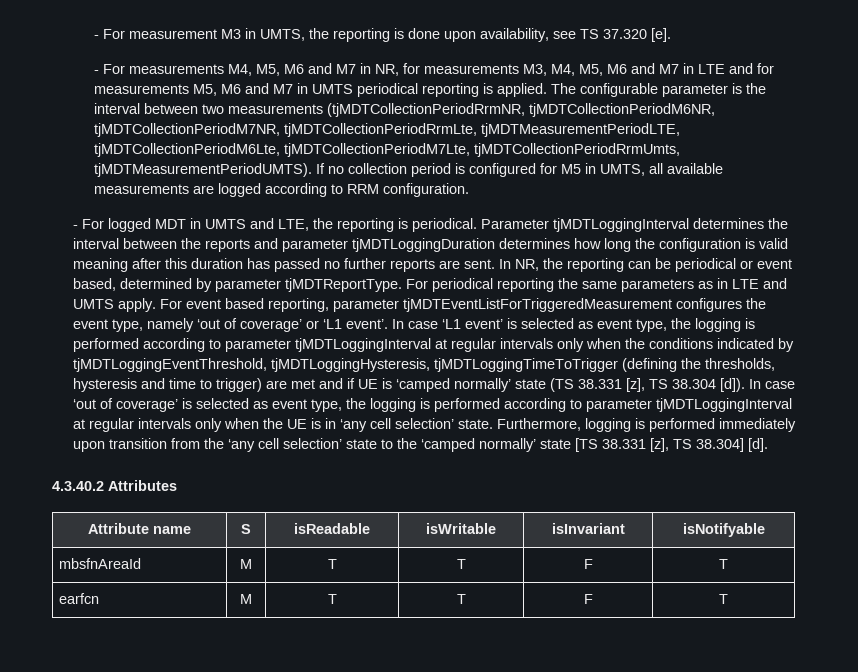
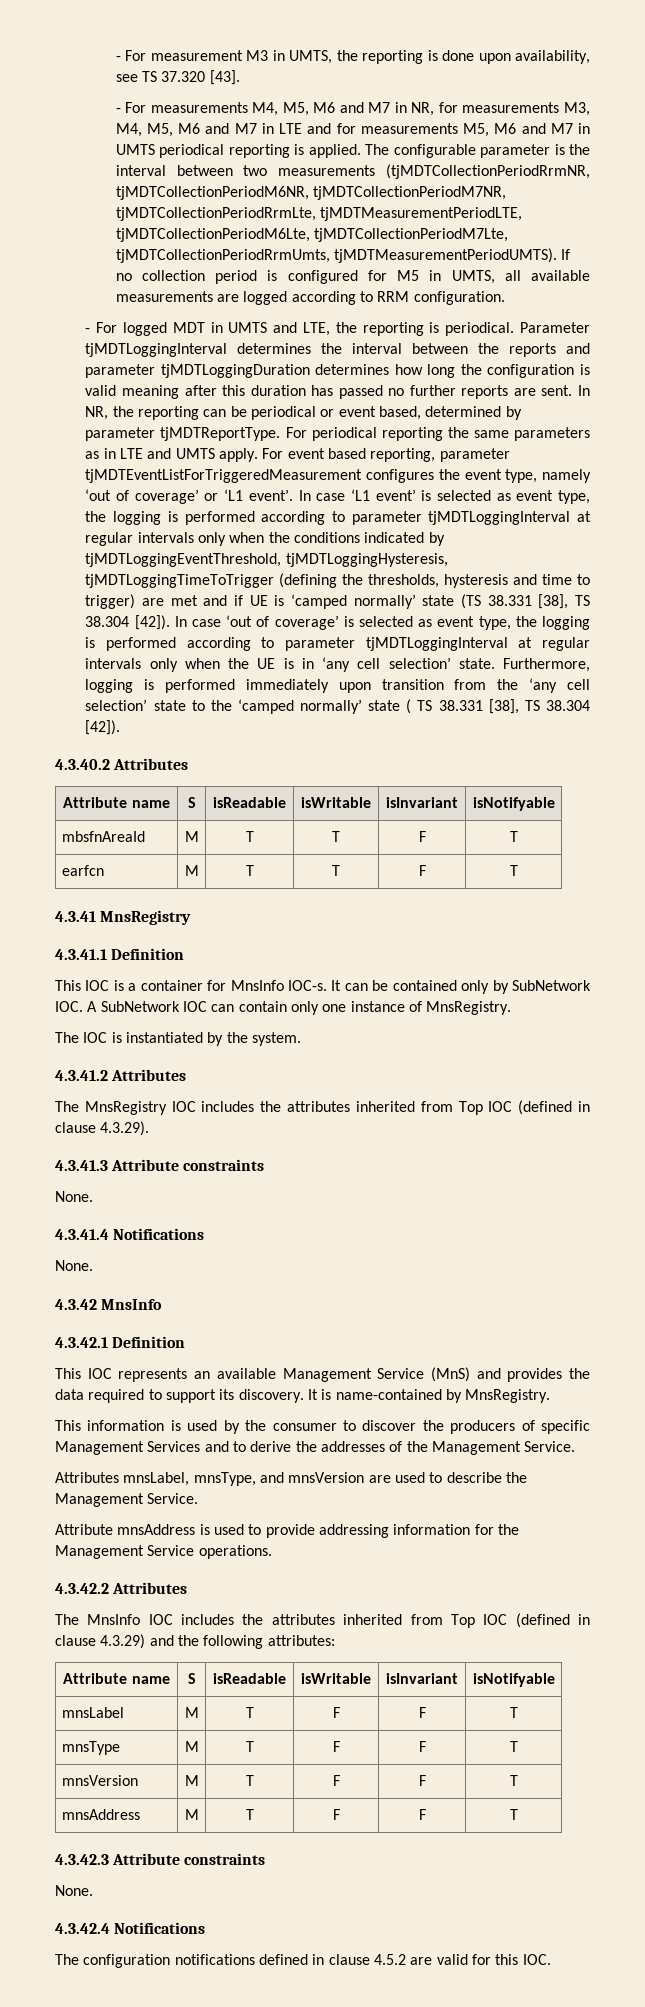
[650,28,671,42] [e]. -> [209,70,240,85] [43].
[625,378,745,392] [z], TS 38.304 [d]). -> [538,594,590,609] [85,615,170,630] [38], TS 38.304 [42]).
[574,438,768,452] [TS 38.331 [z], TS 38.304] [d]. -> [406,699,590,714] [85,720,121,735] ( TS 38.331 [38], TS 38.304 [42]).
(728, 599) none -> [55,910,192,925] [55,948,185,960] [55,980,592,994] [55,1001,512,1015] [55,1032,301,1046] [55,1069,187,1081] [55,1100,590,1115] [55,1121,150,1136] [55,1159,265,1171] [55,1191,93,1202] [55,1228,205,1240] [55,1260,93,1271] [55,1299,163,1310] [55,1336,186,1348] [55,1367,590,1382] [55,1389,551,1403] [55,1420,591,1434] [55,1441,576,1455] [55,1472,527,1486] [55,1493,199,1507] [55,1524,519,1538] [55,1545,272,1559] [55,1582,188,1594] [55,1613,591,1628] [55,1634,335,1649] [63,1673,170,1684] [187,1673,196,1684] [213,1673,286,1684] [301,1673,371,1684] [386,1673,458,1684] [472,1673,555,1687] [61,1707,124,1718] [184,1707,199,1718] [245,1707,254,1718] [332,1707,340,1718] [418,1707,426,1718] [509,1707,518,1718] [61,1741,120,1755] [184,1741,199,1752] [245,1741,254,1752] [332,1741,340,1752] [418,1741,426,1752] [509,1741,518,1752] [61,1775,138,1786] [184,1775,199,1786] [245,1775,254,1786] [332,1775,340,1786] [418,1775,426,1786] [509,1775,518,1786] [61,1809,140,1820] [184,1809,199,1820] [245,1809,254,1820] [332,1809,340,1820] [418,1809,426,1820] [509,1809,518,1820] [55,1853,266,1865] [55,1885,93,1896] [55,1922,206,1934] [55,1954,551,1968] // 4.3.41 MnsRegistry // 4.3.41.1 Definition // This IOC is a container for MnsInfo IOC-s. It can be contained only by SubNetwork IOC. A SubNetwork IOC can contain only one instance of MnsRegistry. // The IOC is instantiated by the system. // 4.3.41.2 Attributes // The MnsRegistry IOC includes the attributes inherited from Top IOC (defined in clause 4.3.29). // 4.3.41.3 Attribute constraints // None. // 4.3.41.4 Notifications // None. // 4.3.42 MnsInfo // 4.3.42.1 Definition // This IOC represents an available Management Service (MnS) and provides the data required to support its discovery. It is name-contained by MnsRegistry. // This information is used by the consumer to discover the producers of specific Management Services and to derive the addresses of the Management Service. // Attributes mnsLabel, mnsType, and mnsVersion are used to describe the Management Service. // Attribute mnsAddress is used to provide addressing information for the Management Service operations. // 4.3.42.2 Attributes // The MnsInfo IOC includes the attributes inherited from Top IOC (defined in clause 4.3.29) and the following attributes: // Attribute name | S | isReadable | isWritable | isInvariant | isNotifyable // mnsLabel | M | T | F | F | T // mnsType | M | T | F | F | T // mnsVersion | M | T | F | F | T // mnsAddress | M | T | F | F | T // 4.3.42.3 Attribute constraints // None. // 4.3.42.4 Notifications // The configuration notifications defined in clause 4.5.2 are valid for this IOC.

